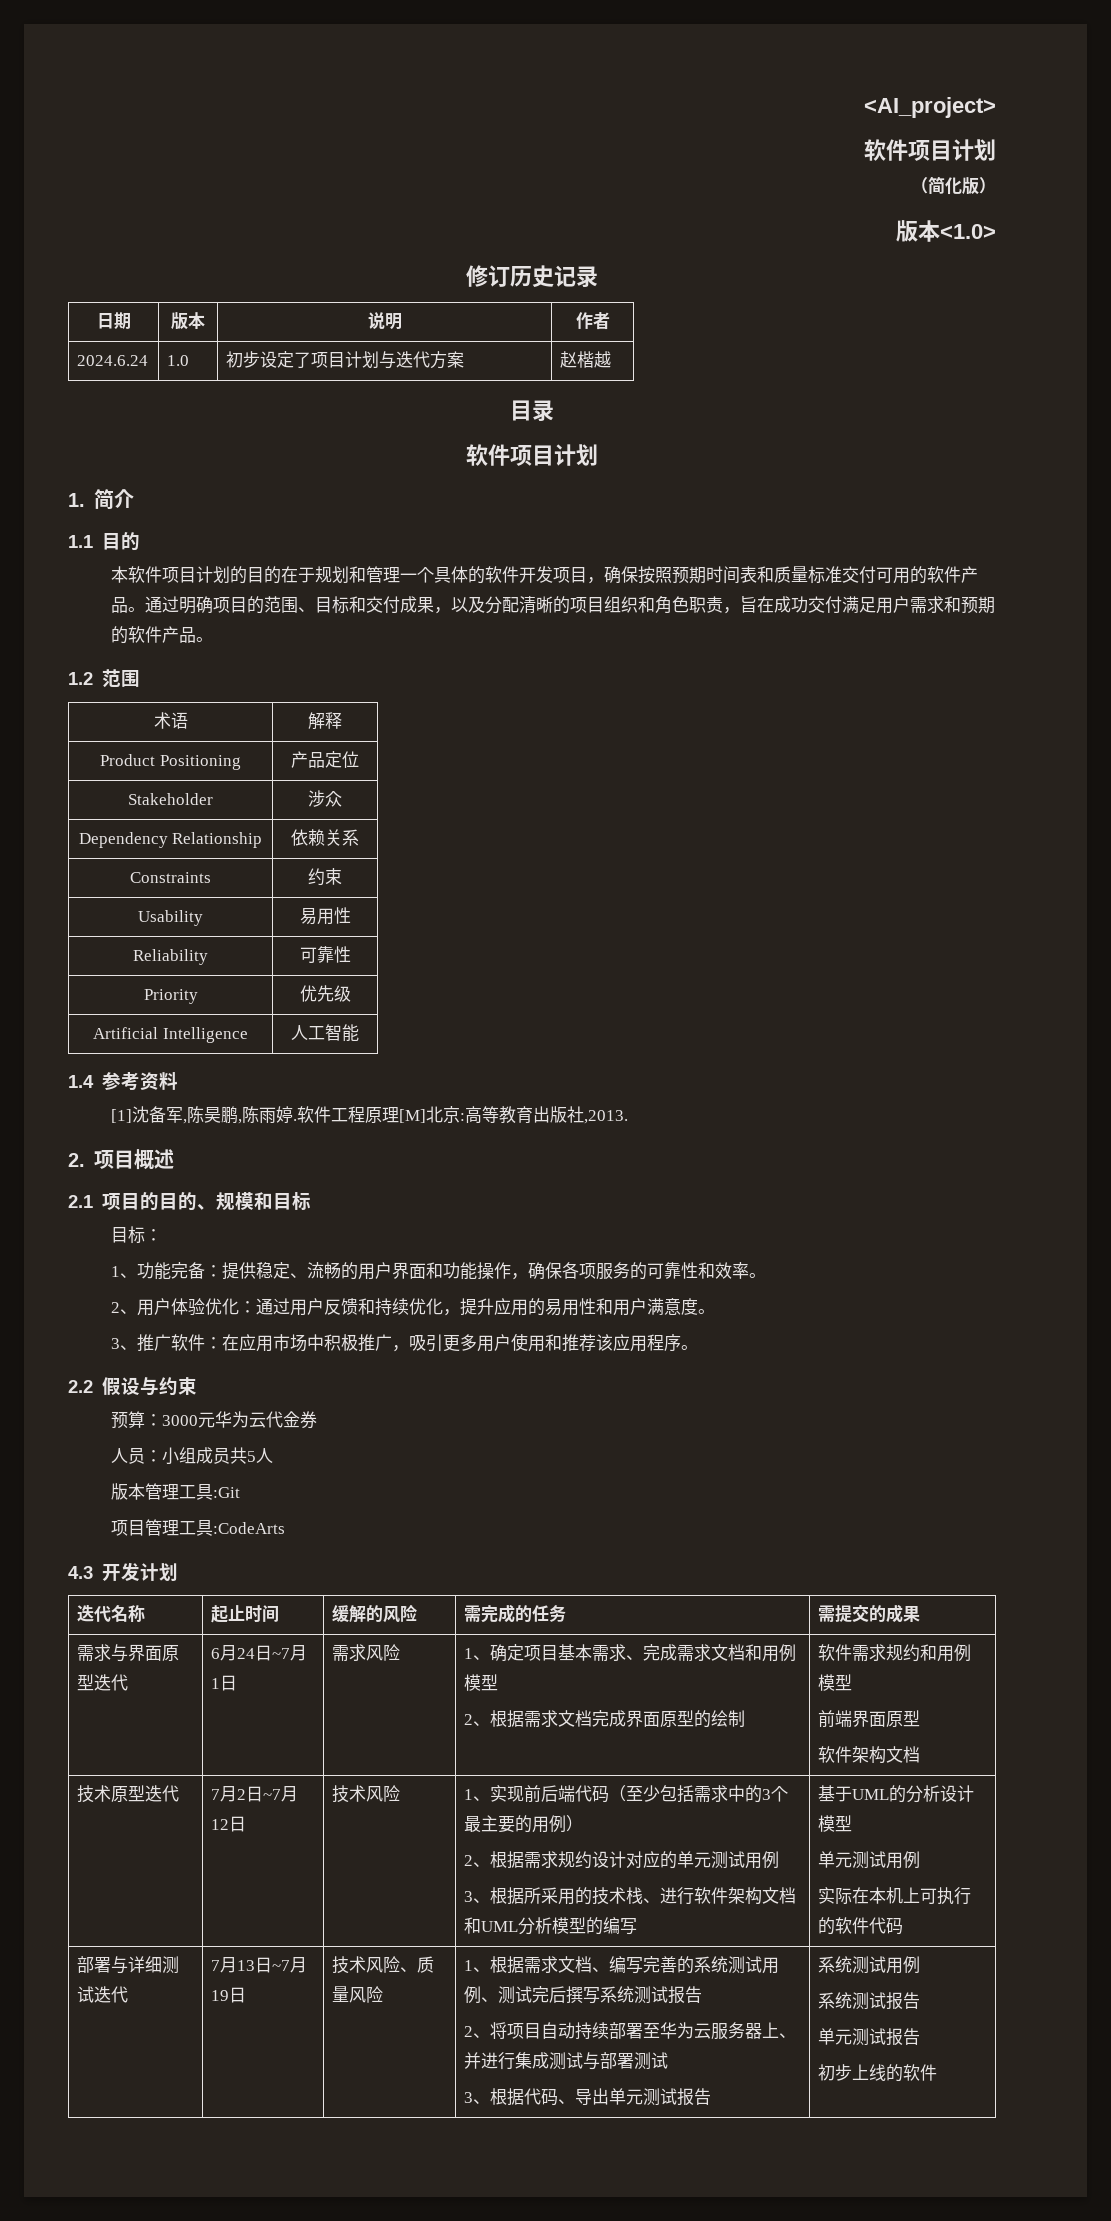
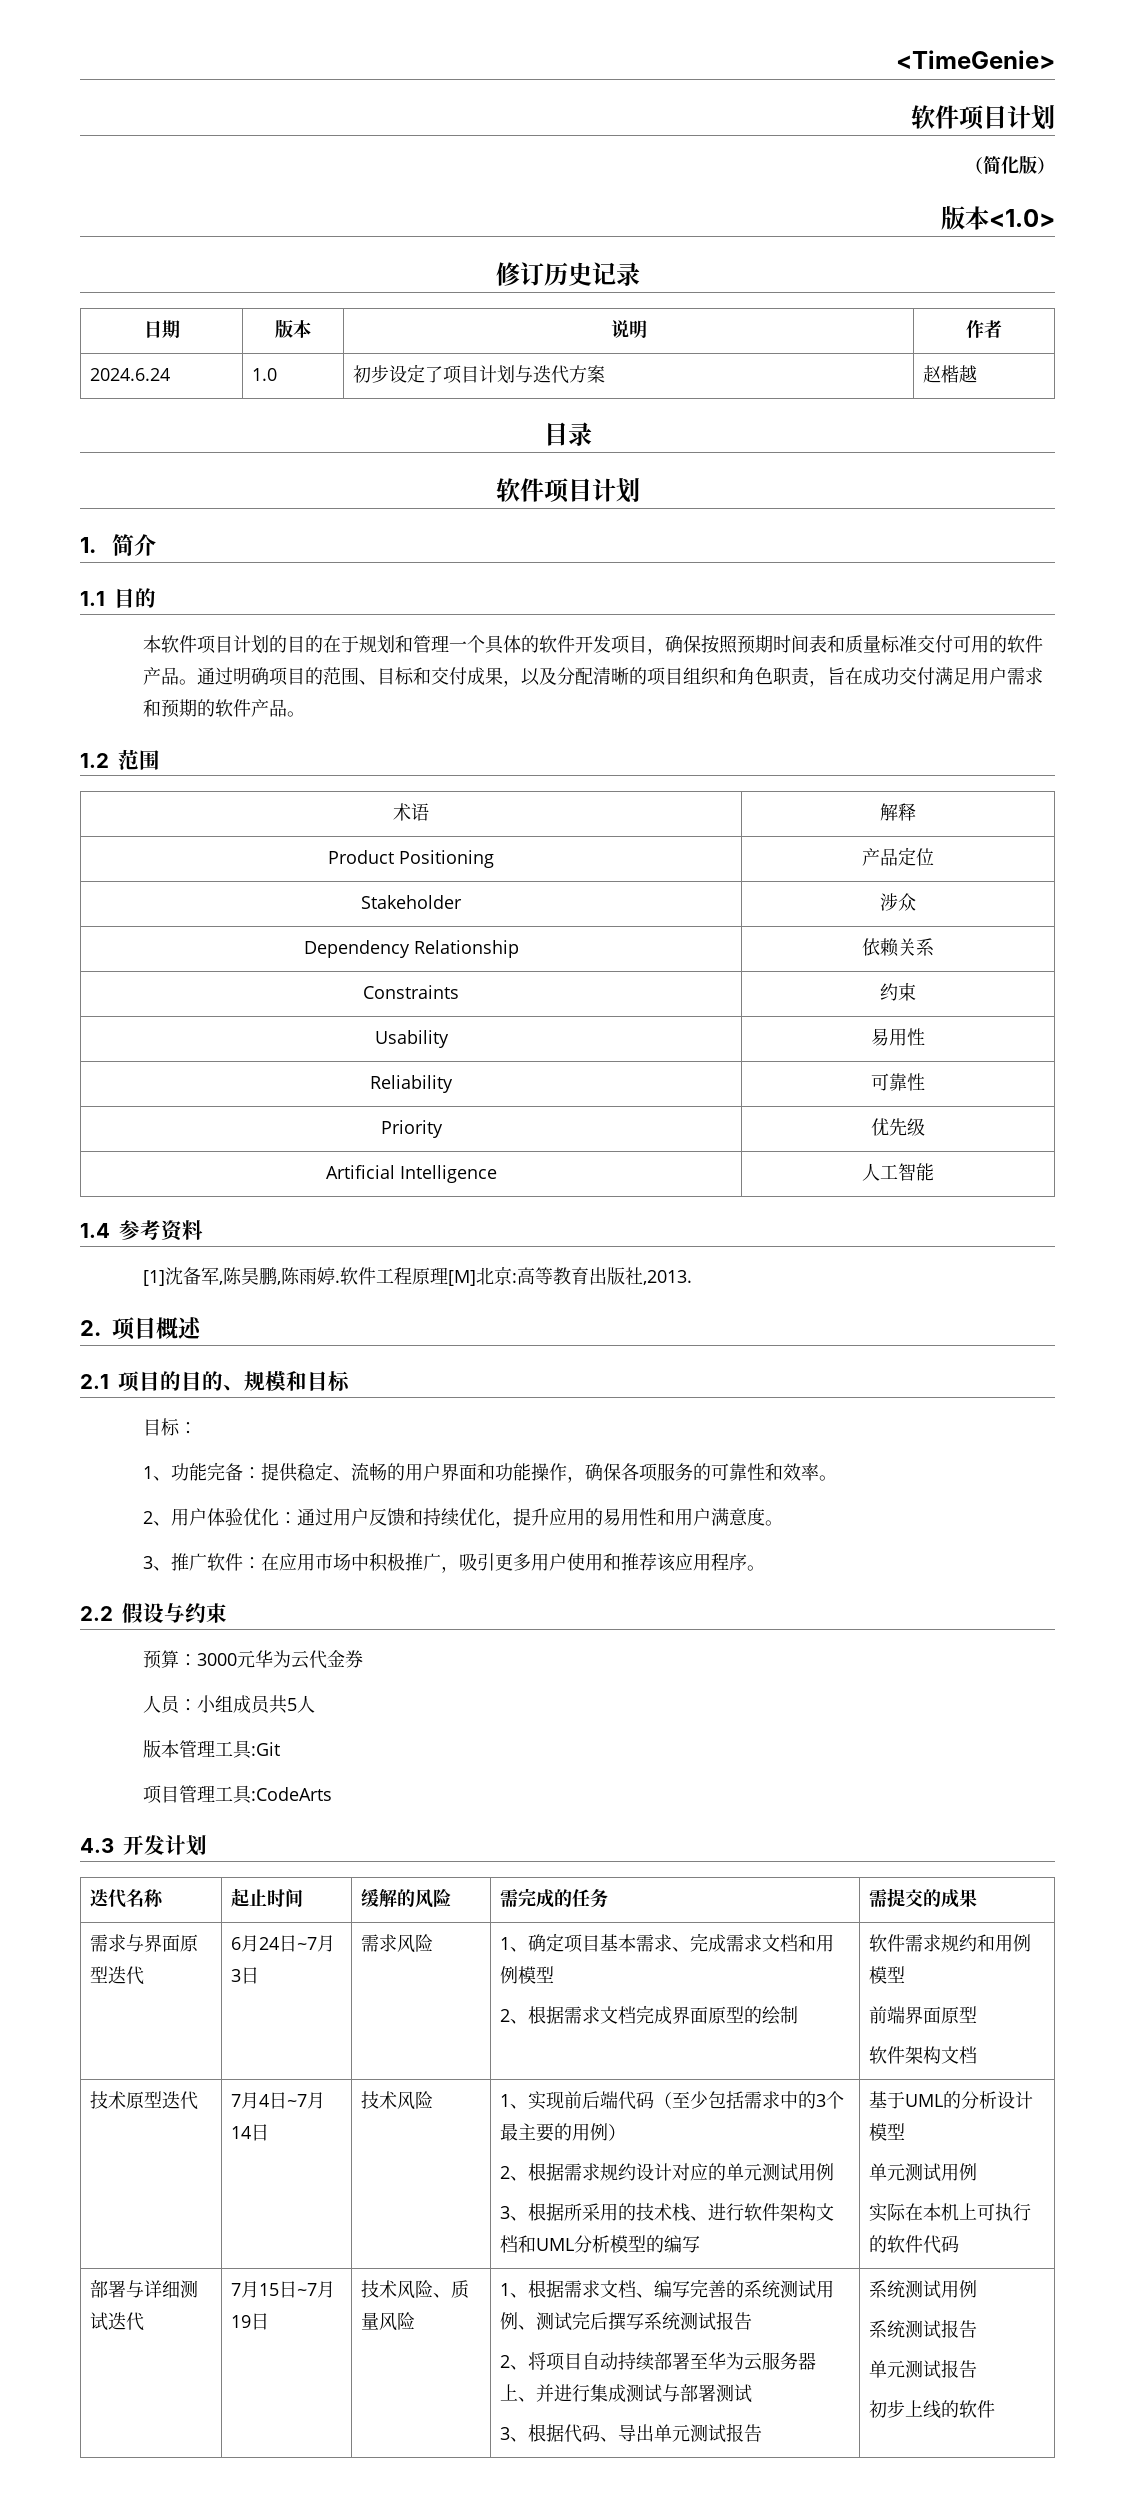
[864,97,996,118] <AI_project> -> [896,50,1055,69] <TimeGenie>
[211,1678,221,1689] 1 -> [231,1969,242,1982] 3
[237,1786,299,1802] [211,1819,230,1830] 2日~7月12 -> [259,2092,326,2109] [231,2126,252,2139] 4日~7月14
[237,1960,256,1971] 13 -> [259,2283,280,2296] 15

